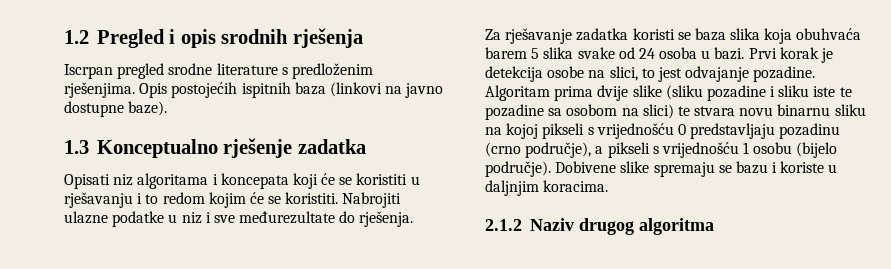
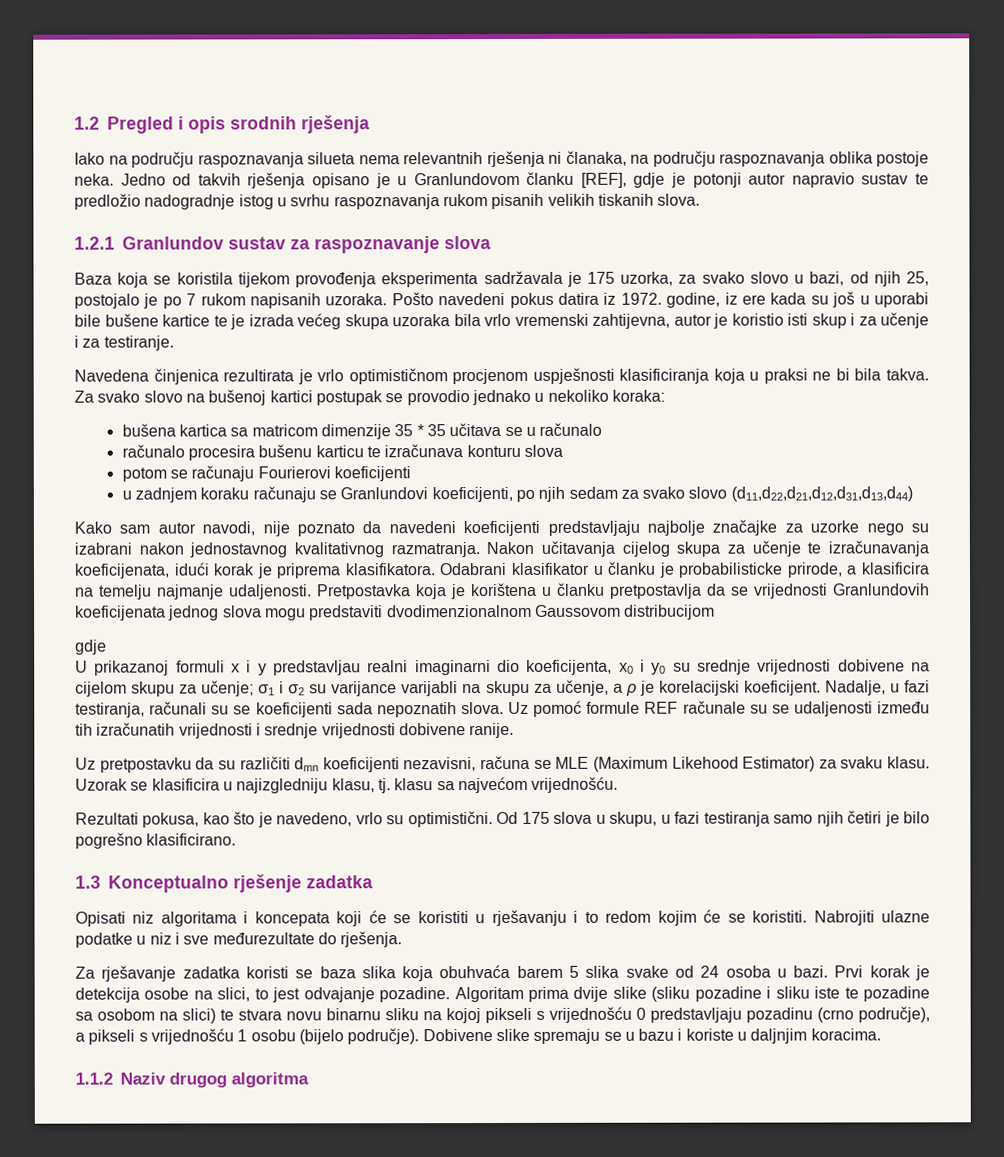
[64,63,373,79] [64,82,444,98] [64,101,168,117] Iscrpan pregled srodne literature s predloženim rješenjima. Opis postojećih ispitnih baza (linkovi na javno dostupne baze). -> [74,150,929,168] [74,171,930,189] [74,193,701,210] [74,236,491,254] [74,270,929,288] [74,291,929,309] [74,312,929,330] [74,335,174,351] [74,367,929,385] [74,389,665,406] [121,422,603,440] [121,444,563,461] [121,465,411,482] [121,486,913,503] [74,519,929,537] [74,540,929,558] [74,561,929,579] [75,582,930,600] [75,604,716,621] [75,639,107,655] [75,659,931,676] [75,679,930,697] [75,700,930,718] [75,722,515,739] [75,755,930,773] [75,776,619,794] [75,810,931,828] [75,832,237,849] Iako na području raspoznavanja silueta nema relevantnih rješenja ni članaka, na području raspoznavanja oblika postoje neka. Jedno od takvih rješenja opisano je u Granlundovom članku [REF], gdje je potonji autor napravio sustav te predložio nadogradnje istog u svrhu raspoznavanja rukom pisanih velikih tiskanih slova. // 1.2.1 Granlundov sustav za raspoznavanje slova // Baza koja se koristila tijekom provođenja eksperimenta sadržavala je 175 uzorka, za svako slovo u bazi, od njih 25, postojalo je po 7 rukom napisanih uzoraka. Pošto navedeni pokus datira iz 1972. godine, iz ere kada su još u uporabi bile bušene kartice te je izrada većeg skupa uzoraka bila vrlo vremenski zahtijevna, autor je koristio isti skup i za učenje i za testiranje. // Navedena činjenica rezultirata je vrlo optimističnom procjenom uspješnosti klasificiranja koja u praksi ne bi bila takva. Za svako slovo na bušenoj kartici postupak se provodio jednako u nekoliko koraka: // bušena kartica sa matricom dimenzije 35 * 35 učitava se u računalo // računalo procesira bušenu karticu te izračunava konturu slova // potom se računaju Fourierovi koeficijenti // u zadnjem koraku računaju se Granlundovi koeficijenti, po njih sedam za svako slovo (d11,d22,d21,d12,d31,d13,d44) // Kako sam autor navodi, nije poznato da navedeni koeficijenti predstavljaju najbolje značajke za uzorke nego su izabrani nakon jednostavnog kvalitativnog razmatranja. Nakon učitavanja cijelog skupa za učenje te izračunavanja koeficijenata, idući korak je priprema klasifikatora. Odabrani klasifikator u članku je probabilisticke prirode, a klasificira na temelju najmanje udaljenosti. Pretpostavka koja je korištena u članku pretpostavlja da se vrijednosti Granlundovih koeficijenata jednog slova mogu predstaviti dvodimenzionalnom Gaussovom distribucijom // gdje // U prikazanoj formuli x i y predstavljau realni imaginarni dio koeficijenta, x0 i y0 su srednje vrijednosti dobivene na cijelom skupu za učenje; σ1 i σ2 su varijance varijabli na skupu za učenje, a ρ je korelacijski koeficijent. Nadalje, u fazi testiranja, računali su se koeficijenti sada nepoznatih slova. Uz pomoć formule REF računale su se udaljenosti između tih izračunatih vrijednosti i srednje vrijednosti dobivene ranije. // Uz pretpostavku da su različiti dmn koeficijenti nezavisni, računa se MLE (Maximum Likehood Estimator) za svaku klasu. Uzorak se klasificira u najizgledniju klasu, tj. klasu sa najvećom vrijednošću. // Rezultati pokusa, kao što je navedeno, vrlo su optimistični. Od 175 slova u skupu, u fazi testiranja samo njih četiri je bilo pogrešno klasificirano.
(732, 169) none -> [624,1031,635,1041] u
[485,219,522,231] 2.1.2 -> [75,1072,113,1085] 1.1.2

